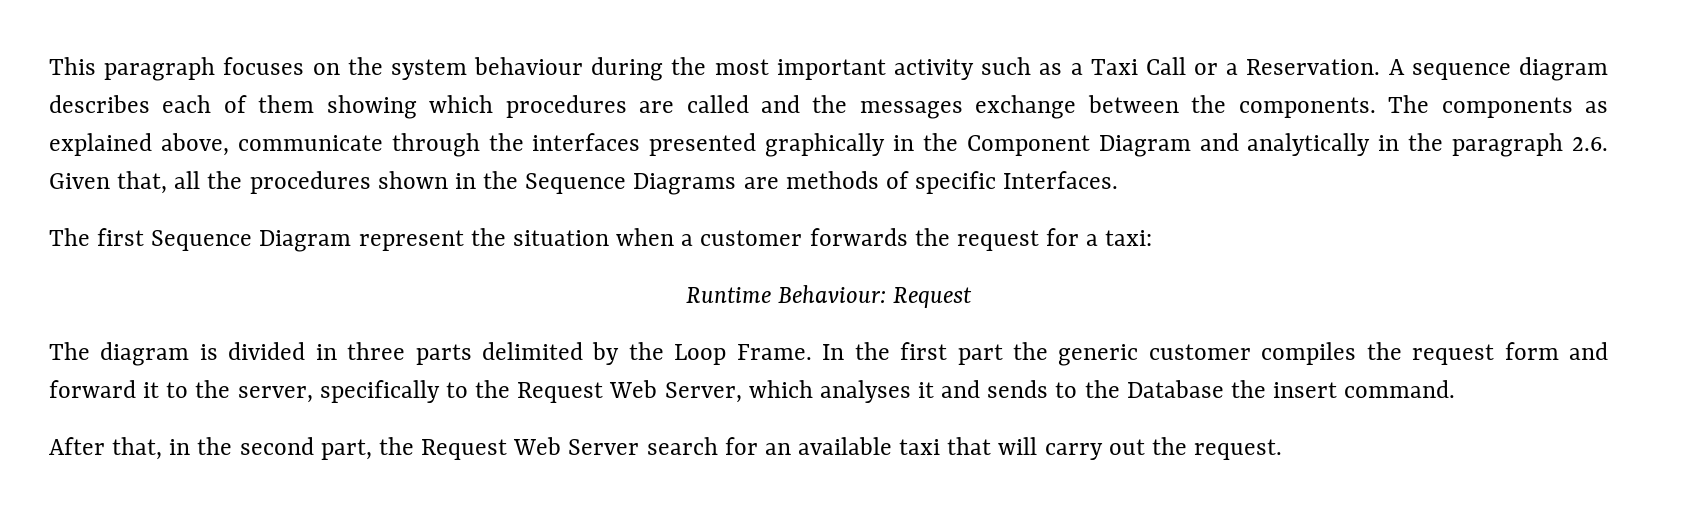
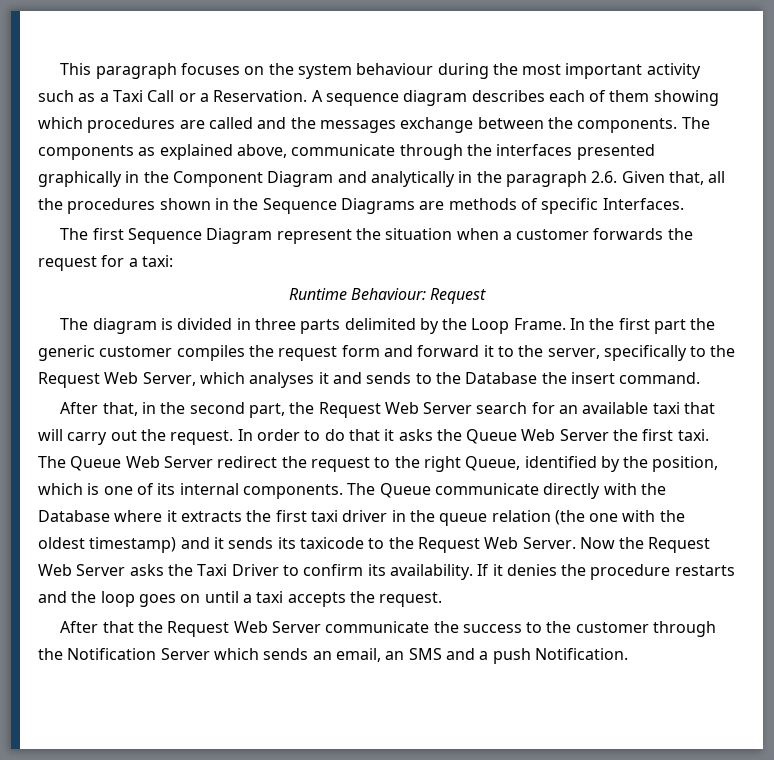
(1283, 449) none -> [237,429,709,444] [38,456,719,472] [38,483,666,499] [38,510,685,526] [38,537,711,553] [38,564,735,580] [38,591,443,607] [60,621,717,637] [38,648,628,664] In order to do that it asks the Queue Web Server the first taxi. The Queue Web Server redirect the request to the right Queue, identified by the position, which is one of its internal components. The Queue communicate directly with the Database where it extracts the first taxi driver in the queue relation (the one with the oldest timestamp) and it sends its taxicode to the Request Web Server. Now the Request Web Server asks the Taxi Driver to confirm its availability. If it denies the procedure restarts and the loop goes on until a taxi accepts the request. // After that the Request Web Server communicate the success to the customer through the Notification Server which sends an email, an SMS and a push Notification.

